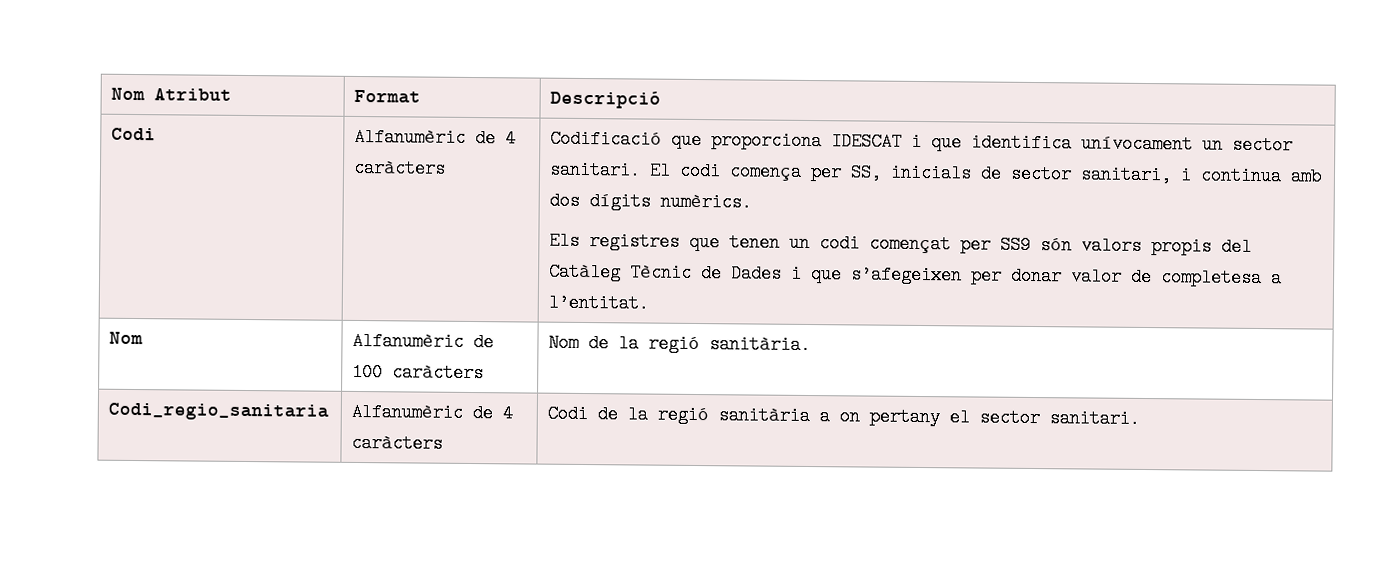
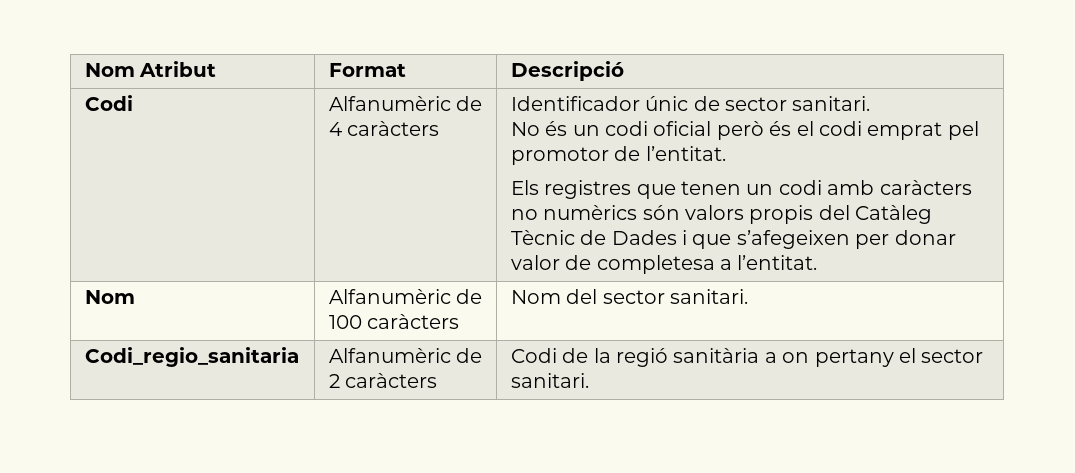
[550,129,1294,155] [549,160,1323,186] [549,191,753,212] Codificació que proporciona IDESCAT i que identifica unívocament un sector sanitari. El codi comença per SS, inicials de sector sanitari, i continua amb dos dígits numèrics. -> [510,96,871,111] [510,121,979,140] [510,146,726,165] Identificador únic de sector sanitari. // No és un codi oficial però és el codi emprat pel promotor de l’entitat.
[869,234,1032,254] començat per SS9 -> [827,180,972,195] [510,205,638,220] amb caràcters no numèrics
[588,334,812,355] de la regió sanitària. -> [566,289,748,304] del sector sanitari.
[502,404,514,423] 4 -> [328,374,340,388] 2

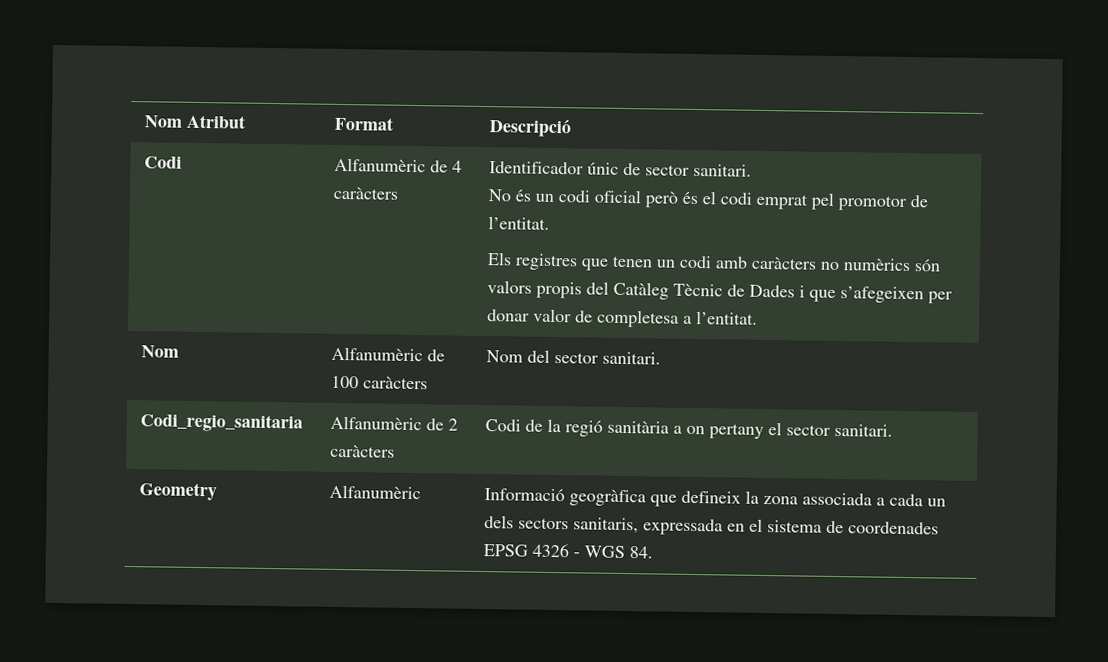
(589, 380) none -> [138,482,217,501] [328,484,421,500] [483,488,946,507] [483,515,939,536] [482,543,653,559] // Geometry | Alfanumèric | Informació geogràfica que defineix la zona associada a cada un dels sectors sanitaris, expressada en el sistema de coordenades EPSG 4326 - WGS 84.

